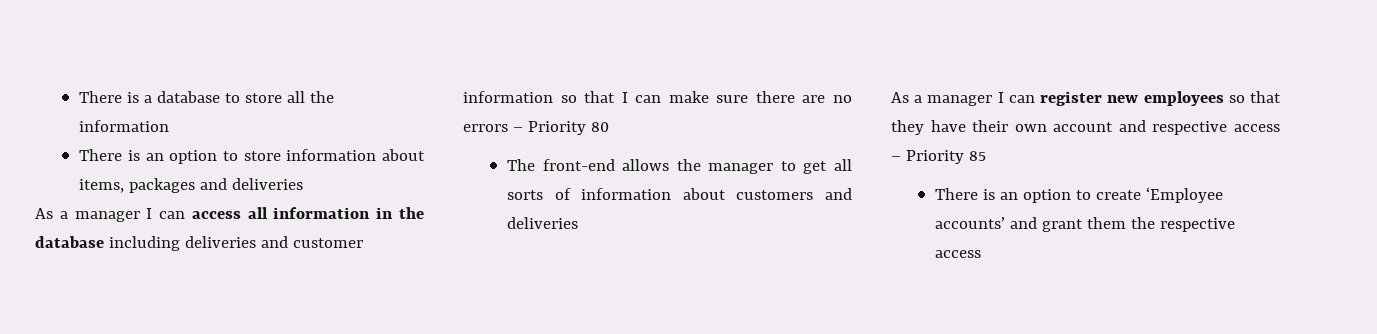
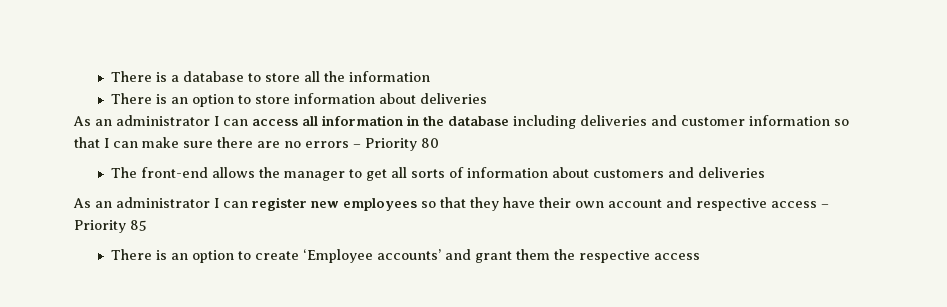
[79,178,304,193] [35,208,140,222] items, packages and deliveries // As a manager -> [420,93,488,104] [73,115,210,126] deliveries // As an administrator
[914,95,993,106] a manager -> [95,197,210,208] an administrator

